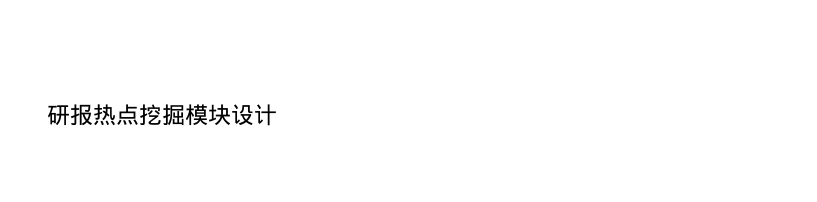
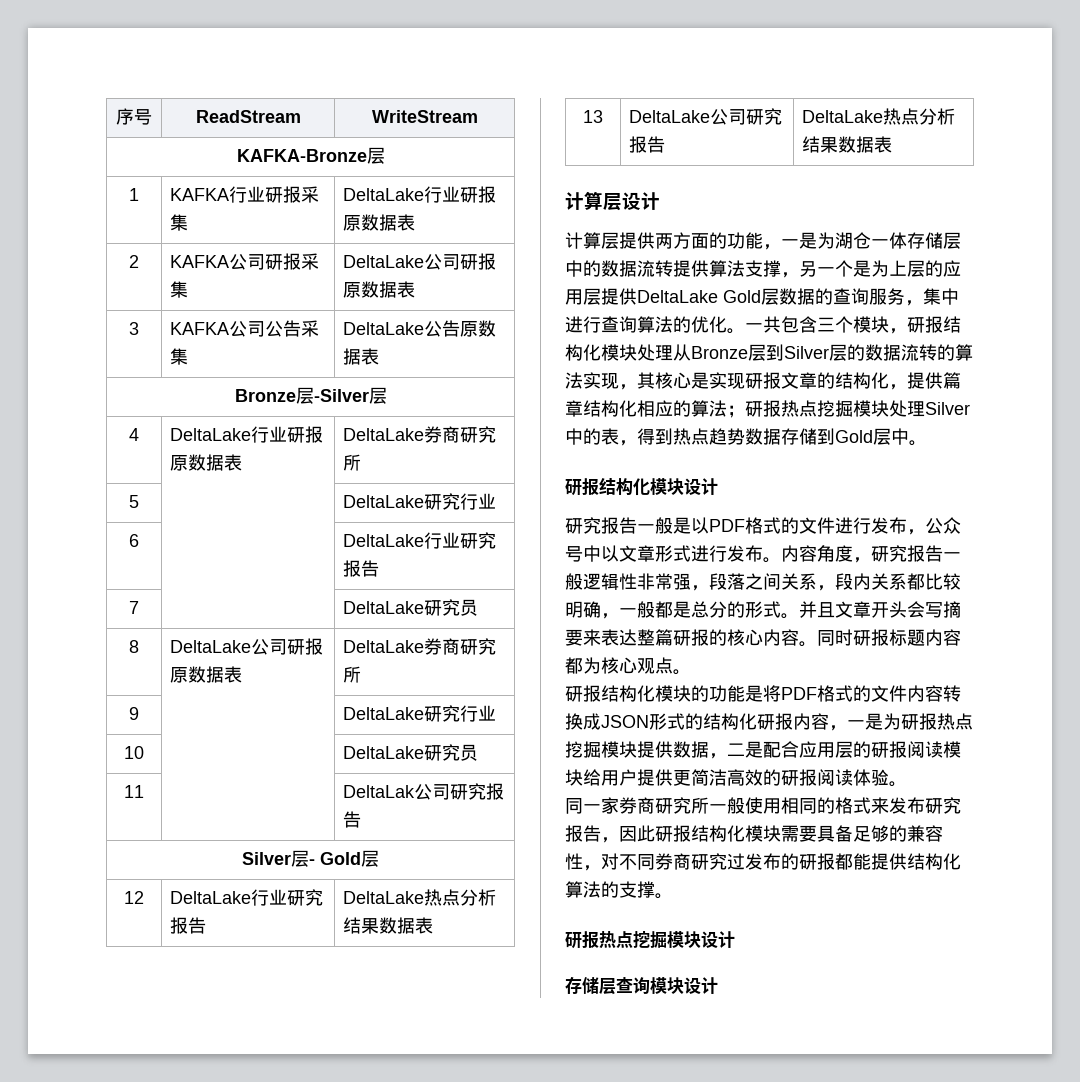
(47, 115) none -> [116,108,152,125] [195,110,301,123] [371,110,478,123] [236,147,385,164] [129,188,139,201] [170,186,320,203] [170,214,189,231] [343,186,497,203] [343,214,416,231] [129,255,139,268] [170,253,320,270] [170,281,189,298] [343,253,497,270] [343,281,416,298] [129,322,139,335] [170,320,320,337] [170,348,189,365] [343,320,497,337] [343,348,380,365] [234,387,387,404] [129,428,139,441] [170,426,324,443] [170,454,243,471] [343,426,497,443] [343,454,362,471] [129,495,139,508] [343,493,497,510] [129,534,139,547] [343,532,497,549] [343,560,380,577] [129,601,139,614] [343,599,479,616] [129,640,139,653] [170,638,324,655] [170,666,243,683] [343,638,497,655] [343,666,362,683] [129,707,139,720] [343,705,497,722] [124,746,144,759] [343,744,479,761] [124,785,144,798] [343,783,505,800] [343,811,362,828] [242,850,379,867] [124,891,144,904] [170,889,324,906] [170,917,207,934] [343,889,497,906] [343,917,434,934] [583,110,603,123] [629,108,783,125] [629,136,666,153] [802,108,956,125] [802,136,893,153] [565,191,660,211] [565,232,961,250] [565,260,961,278] [565,288,959,306] [565,316,961,334] [565,344,973,361] [565,372,961,390] [565,400,970,418] [565,428,927,446] [565,477,718,496] [565,517,961,535] [565,545,961,563] [565,573,961,591] [565,601,961,619] [565,629,961,647] [565,657,691,675] [565,685,961,702] [565,713,973,731] [565,741,961,759] [565,769,907,787] [565,797,961,814] [565,825,943,843] [565,853,961,871] [565,881,673,899] 序号 | ReadStream | WriteStream // KAFKA-Bronze层 // 1 | KAFKA行业研报采集 | DeltaLake行业研报原数据表 // 2 | KAFKA公司研报采集 | DeltaLake公司研报原数据表 // 3 | KAFKA公司公告采集 | DeltaLake公告原数据表 // Bronze层-Silver层 // 4 | DeltaLake行业研报原数据表 | DeltaLake券商研究所 // 5 | | DeltaLake研究行业 // 6 | | DeltaLake行业研究报告 // 7 | | DeltaLake研究员 // 8 | DeltaLake公司研报原数据表 | DeltaLake券商研究所 // 9 | | DeltaLake研究行业 // 10 | | DeltaLake研究员 // 11 | | DeltaLak公司研究报告 // Silver层- Gold层 // 12 | DeltaLake行业研究报告 | DeltaLake热点分析结果数据表 // 13 | DeltaLake公司研究报告 | DeltaLake热点分析结果数据表 // 计算层设计 // 计算层提供两方面的功能，一是为湖仓一体存储层中的数据流转提供算法支撑，另一个是为上层的应用层提供DeltaLake Gold层数据的查询服务，集中进行查询算法的优化。一共包含三个模块，研报结构化模块处理从Bronze层到Silver层的数据流转的算法实现，其核心是实现研报文章的结构化，提供篇章结构化相应的算法；研报热点挖掘模块处理Silver中的表，得到热点趋势数据存储到Gold层中。 // 研报结构化模块设计 // 研究报告一般是以PDF格式的文件进行发布，公众号中以文章形式进行发布。内容角度，研究报告一般逻辑性非常强，段落之间关系，段内关系都比较明确，一般都是总分的形式。并且文章开头会写摘要来表达整篇研报的核心内容。同时研报标题内容都为核心观点。 // 研报结构化模块的功能是将PDF格式的文件内容转换成JSON形式的结构化研报内容，一是为研报热点挖掘模块提供数据，二是配合应用层的研报阅读模块给用户提供更简洁高效的研报阅读体验。 // 同一家券商研究所一般使用相同的格式来发布研究报告，因此研报结构化模块需要具备足够的兼容性，对不同券商研究过发布的研报都能提供结构化算法的支撑。 //
(277, 115) none -> [565,976,718,995] // 存储层查询模块设计

